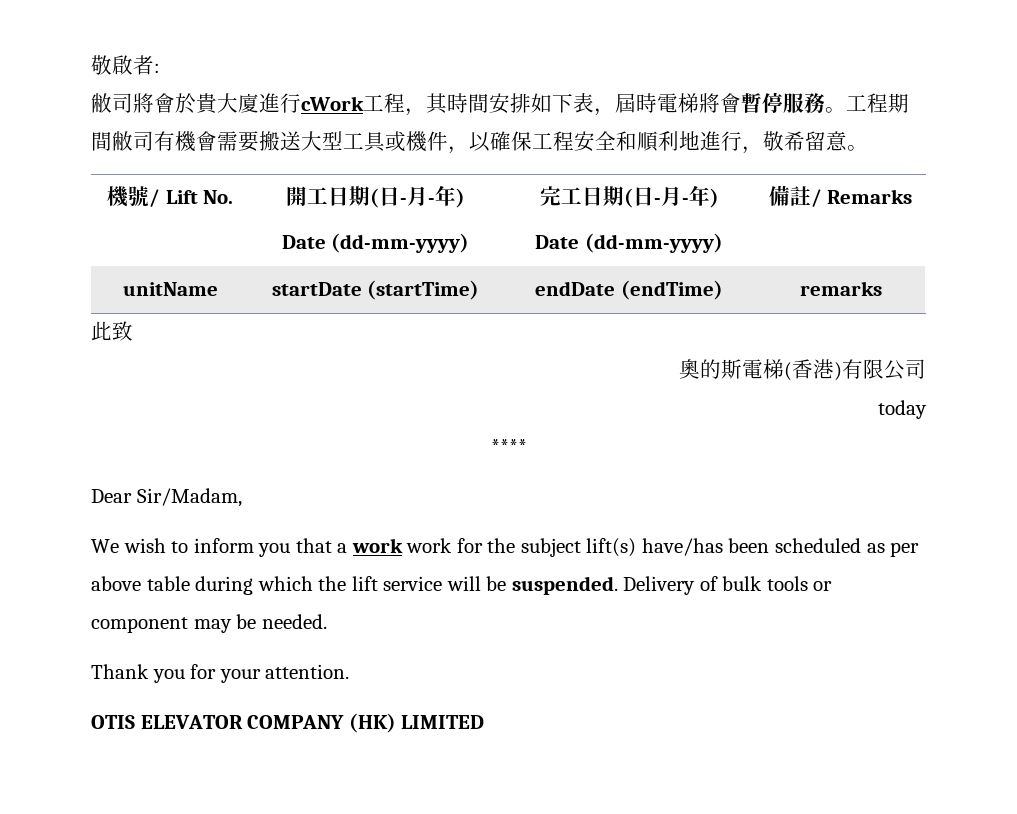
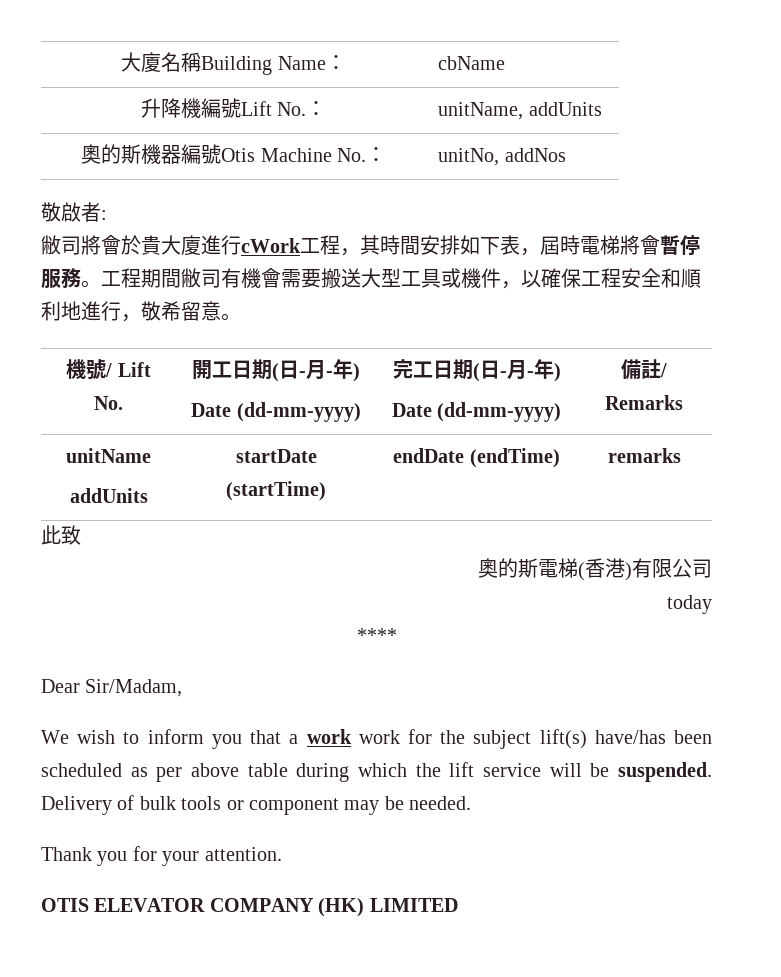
(91, 65) none -> [121,52,346,75] [438,56,506,70] [140,98,327,118] [438,102,602,120] [81,144,386,164] [438,148,566,166] 大廈名稱Building Name： | cbName // 升降機編號Lift No.： | unitName, addUnits // 奧的斯機器編號Otis Machine No.： | unitNo, addNos //
(218, 289) none -> [69,488,148,503] // addUnits

